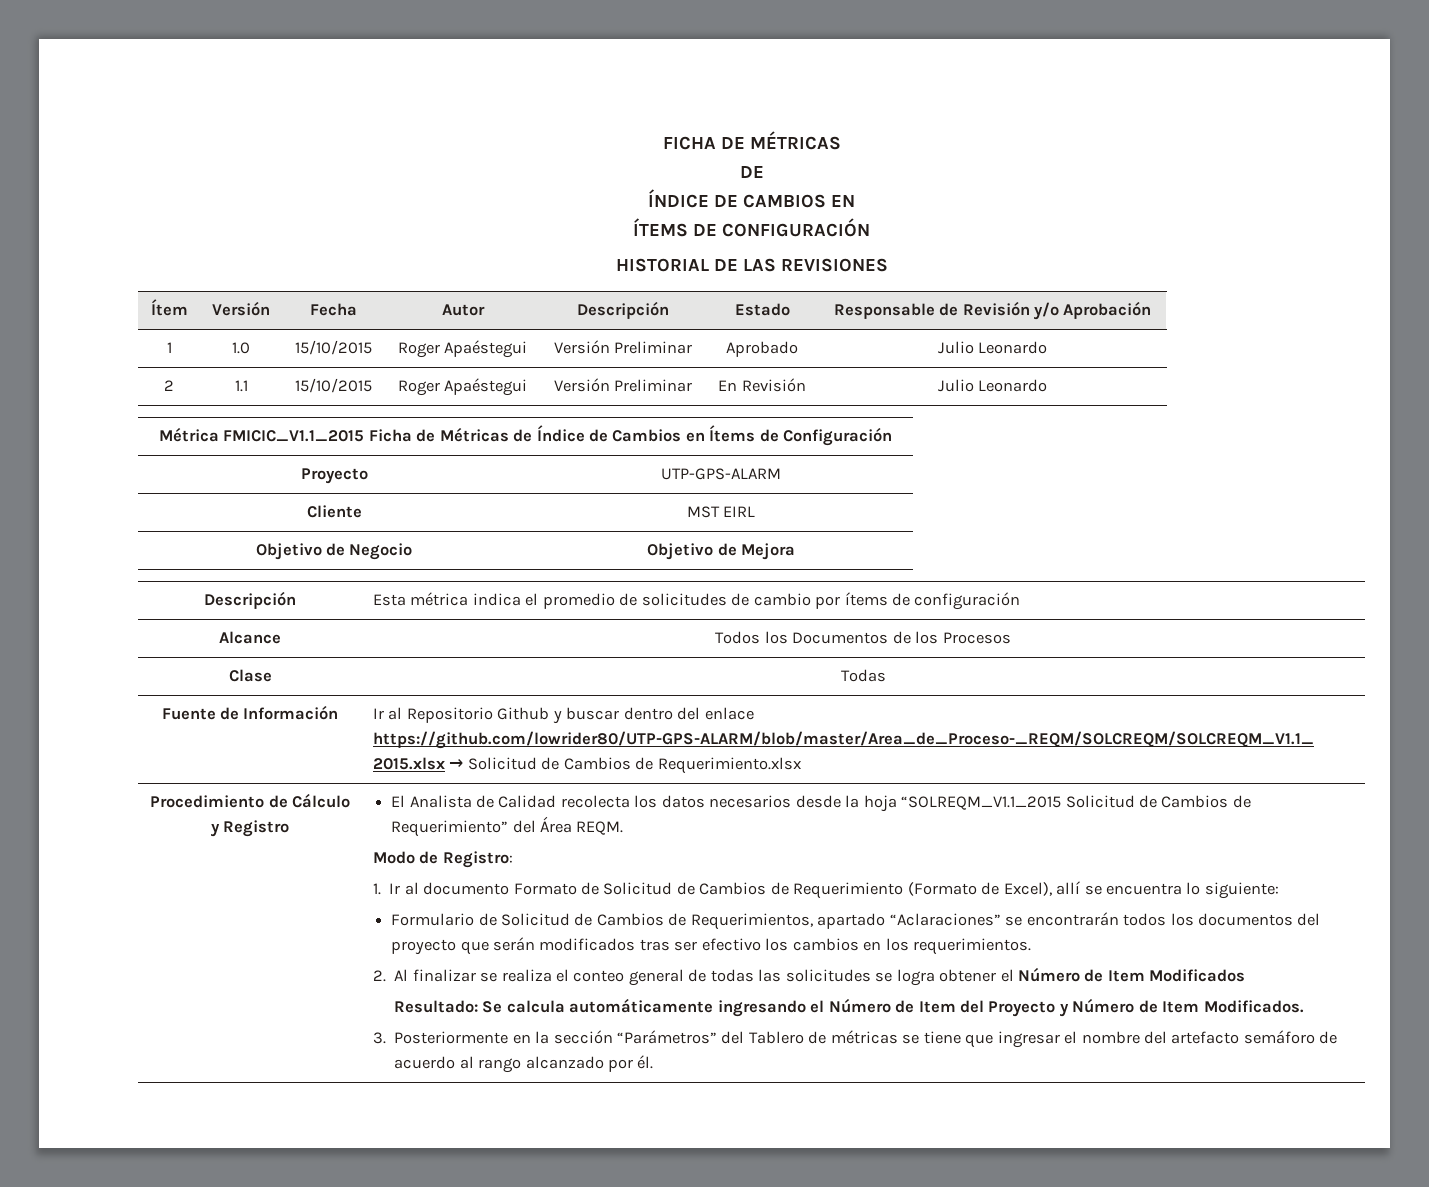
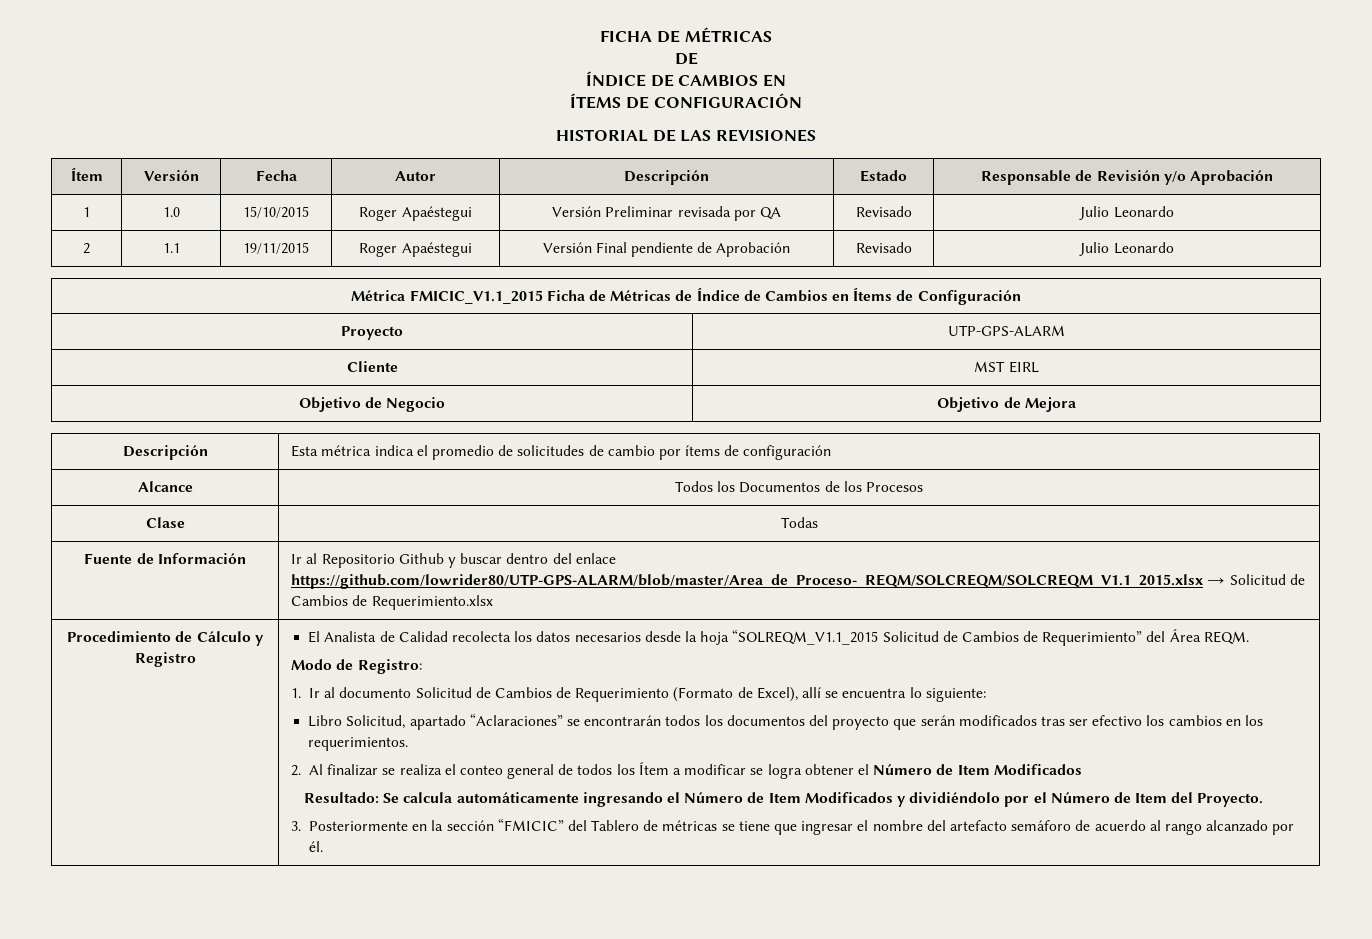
[726,341,798,357] | Aprobado -> [677,206,781,221] [855,206,912,217] revisada por QA | Revisado
[295,378,372,393] [397,378,528,396] [553,378,693,392] [718,378,806,392] 15/10/2015 | Roger Apaéstegui | Versión Preliminar | En Revisión -> [243,242,309,254] [359,242,472,257] [542,242,791,257] [855,242,912,253] 19/11/2015 | Roger Apaéstegui | Versión Final pendiente de Aprobación | Revisado
[513,882,600,895] Formato de -> (412, 692) none
[391,913,813,930] Formulario de Solicitud de Cambios de Requerimientos, -> [308,715,406,729] Libro Solicitud,
[710,969,871,982] todas las solicitudes -> [577,762,747,775] todos los Ítem a modificar
[960,998,1304,1017] del Proyecto y Número de Item Modificados. -> [804,792,1264,807] Modificados y dividiéndolo por el Número de Item del Proyecto.
[617,1030,718,1044] “Parámetros” -> [497,818,564,831] “FMICIC”

